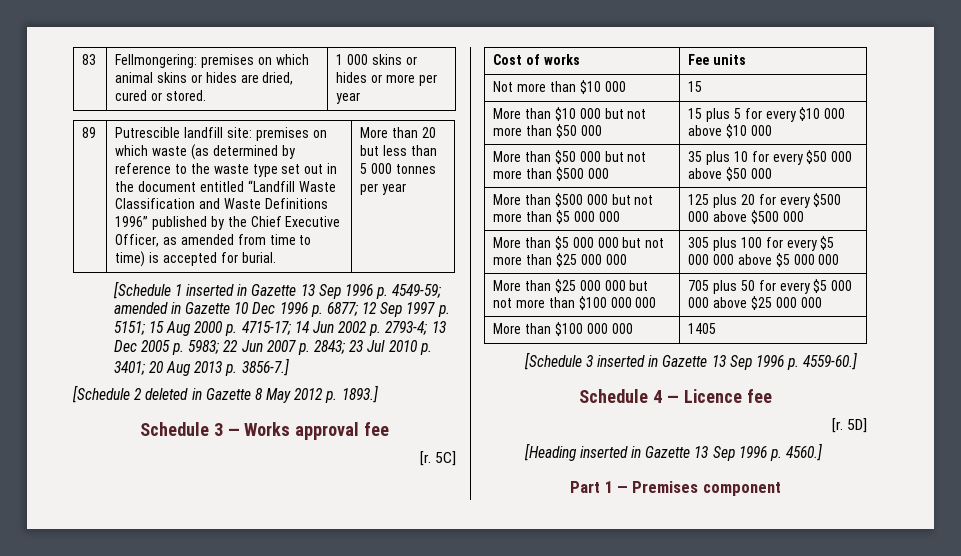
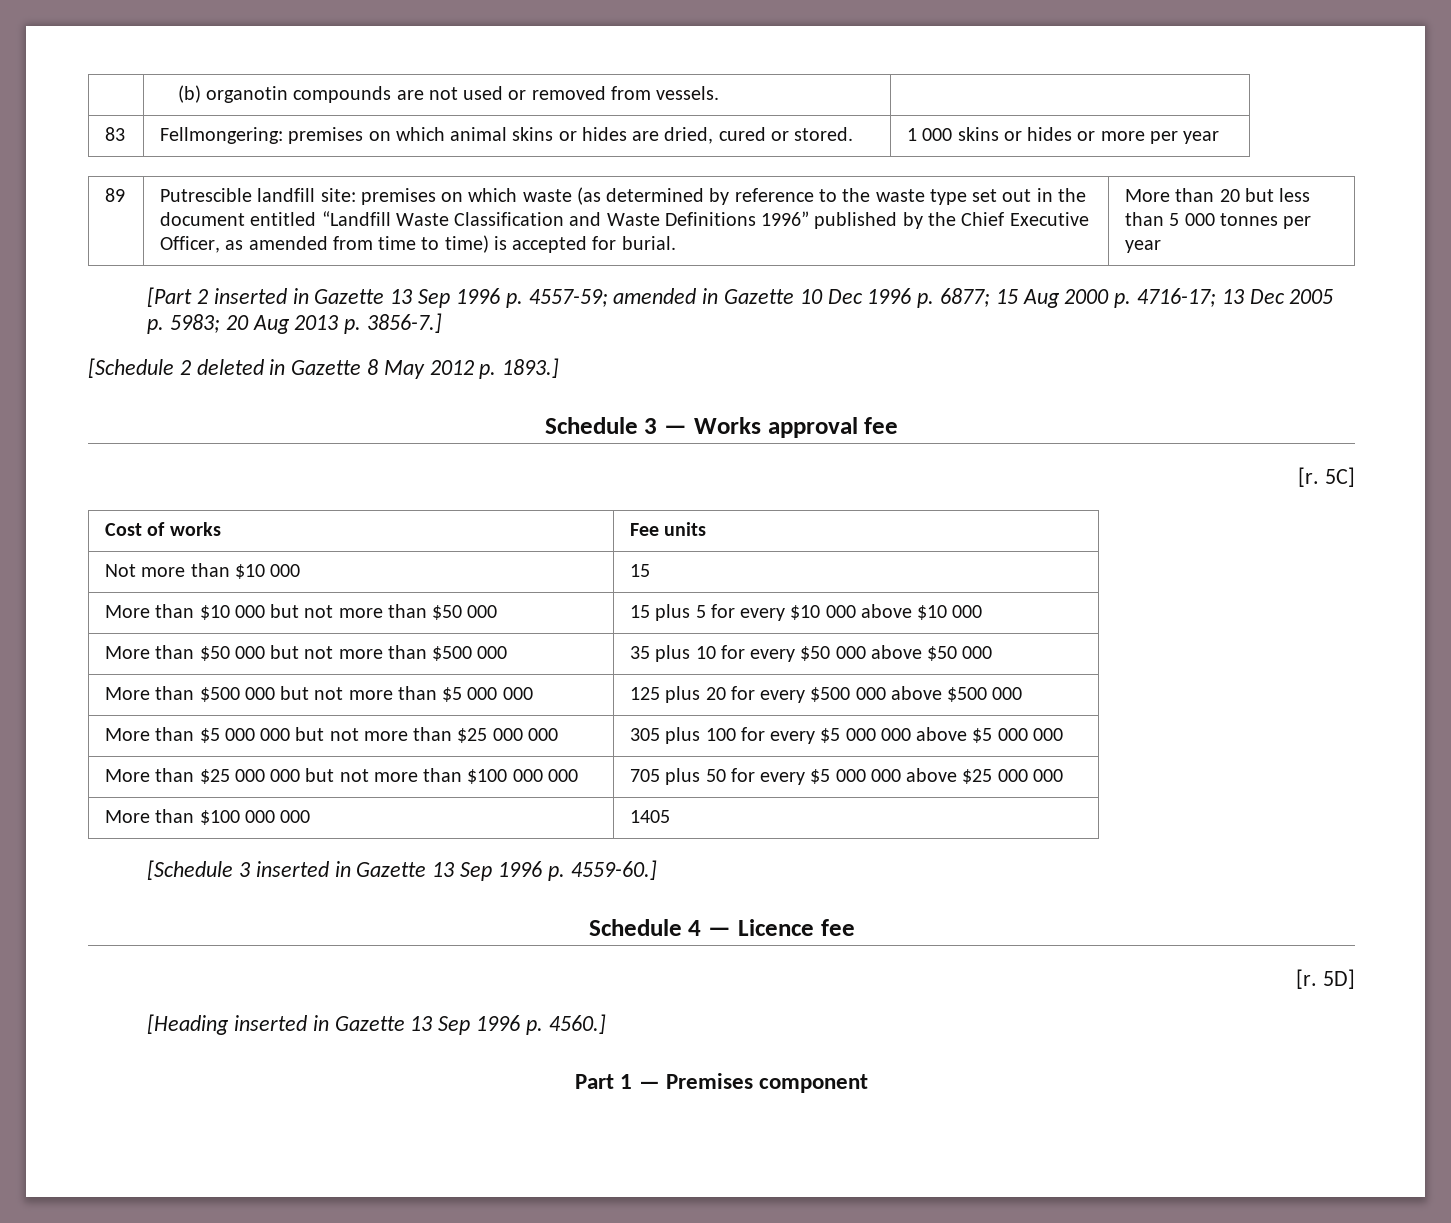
(82, 59) none -> [177,85,720,103] | (b) organotin compounds are not used or removed from vessels. | //
[112,281,443,299] [Schedule 1 inserted in Gazette 13 Sep 1996 p. 4549-59; -> [147,287,608,308] [Part 2 inserted in Gazette 13 Sep 1996 p. 4557-59;
[362,302,450,317] [113,321,429,336] 12 Sep 1997 p. 5151; 15 Aug 2000 p. 4715-17; 14 Jun 2002 p. 2793-4; -> [995,288,1216,308] 15 Aug 2000 p. 4716-17;
[223,340,432,355] [113,361,146,375] 22 Jun 2007 p. 2843; 23 Jul 2010 p. 3401; -> (221, 323) none

